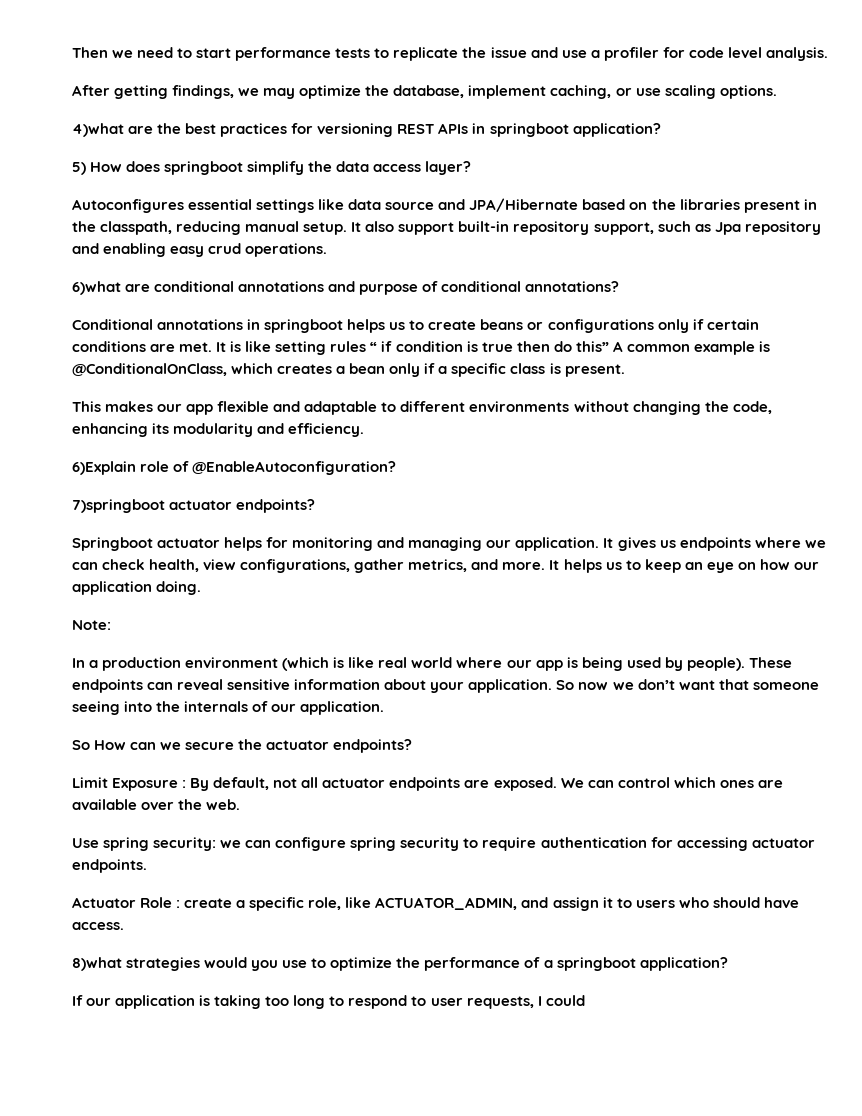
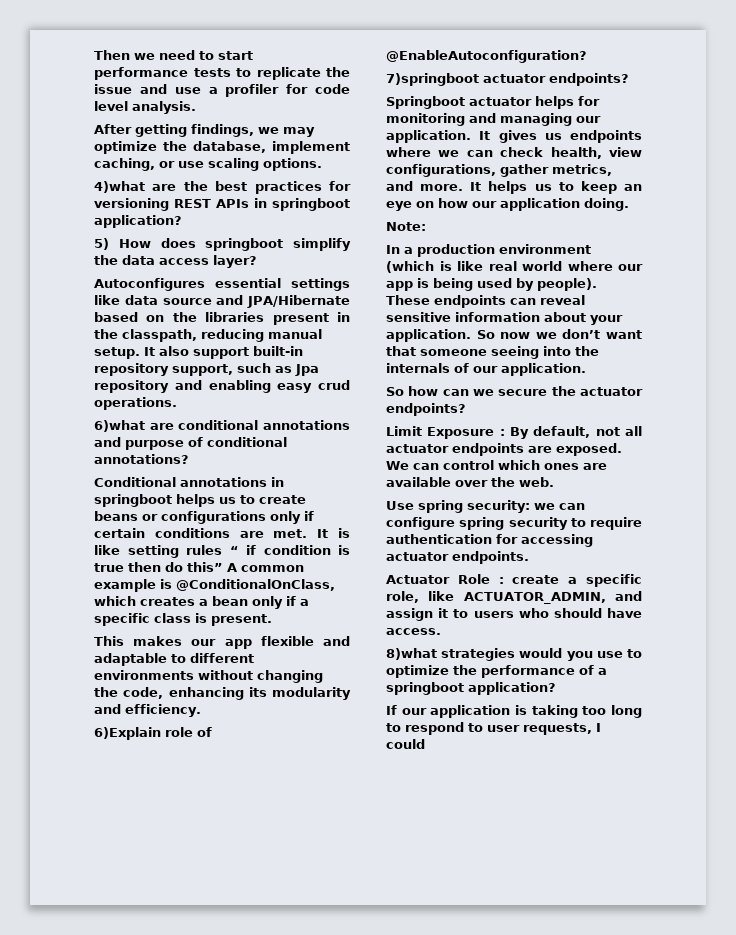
[94,740,127,750] How -> [408,386,439,396] how

